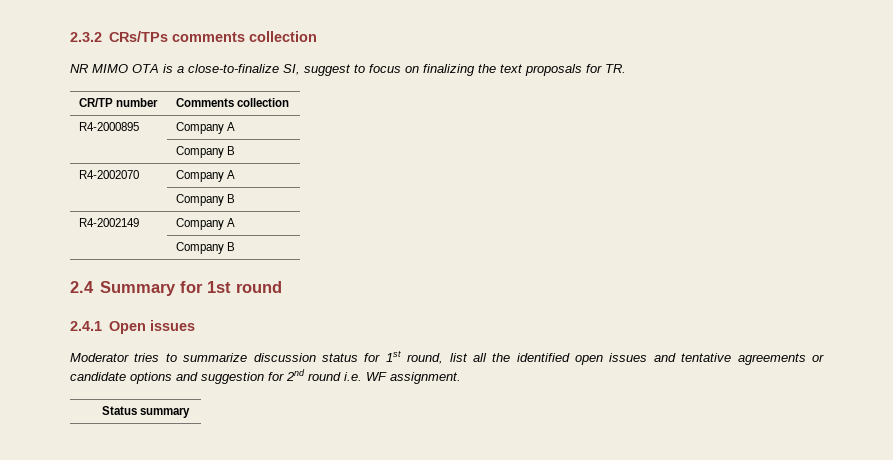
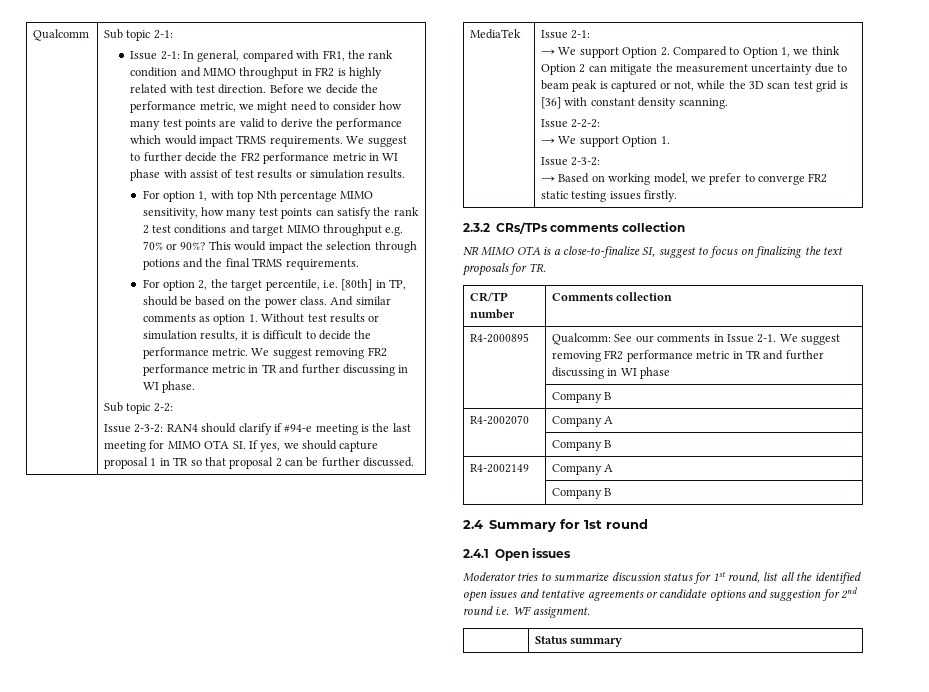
(70, 37) none -> [33,29,90,41] [104,29,173,41] [130,50,394,62] [130,67,382,79] [130,84,378,94] [130,101,402,113] [130,118,403,130] [130,135,407,147] [130,152,399,164] [130,169,406,181] [142,190,374,202] [142,207,419,219] [142,224,404,236] [142,241,417,253] [142,258,359,270] [142,279,407,291] [142,296,391,308] [142,313,380,325] [142,330,372,341] [142,347,387,359] [142,364,409,376] [142,381,196,393] [104,402,173,414] [104,423,411,435] [104,440,379,452] [104,457,415,469] [470,29,522,39] [541,30,591,39] [541,46,840,58] [541,63,848,75] [541,80,848,92] [541,97,728,109] [541,119,601,128] [541,136,670,147] [541,157,601,166] [541,173,828,185] [541,190,678,202] Qualcomm | Sub topic 2-1: // Issue 2-1: In general, compared with FR1, the rank condition and MIMO throughput in FR2 is highly related with test direction. Before we decide the performance metric, we might need to consider how many test points are valid to derive the performance which would impact TRMS requirements. We suggest to further decide the FR2 performance metric in WI phase with assist of test results or simulation results. // For option 1, with top Nth percentage MIMO sensitivity, how many test points can satisfy the rank 2 test conditions and target MIMO throughput e.g. 70% or 90%? This would impact the selection through potions and the final TRMS requirements. // For option 2, the target percentile, i.e. [80th] in TP, should be based on the power class. And similar comments as option 1. Without test results or simulation results, it is difficult to decide the performance metric. We suggest removing FR2 performance metric in TR and further discussing in WI phase. // Sub topic 2-2: // Issue 2-3-2: RAN4 should clarify if #94-e meeting is the last meeting for MIMO OTA SI. If yes, we should capture proposal 1 in TR so that proposal 2 can be further discussed. // MediaTek | Issue 2-1: // → We support Option 2. Compared to Option 1, we think Option 2 can mitigate the measurement uncertainty due to beam peak is captured or not, while the 3D scan test grid is [36] with constant density scanning. // Issue 2-2-2: // → We support Option 1. // Issue 2-3-2: // → Based on working model, we prefer to converge FR2 static testing issues firstly. //
[175,122,235,134] Company A -> [552,333,841,345] [552,350,824,362] [552,367,671,379] Qualcomm: See our comments in Issue 2-1. We suggest removing FR2 performance metric in TR and further discussing in WI phase

